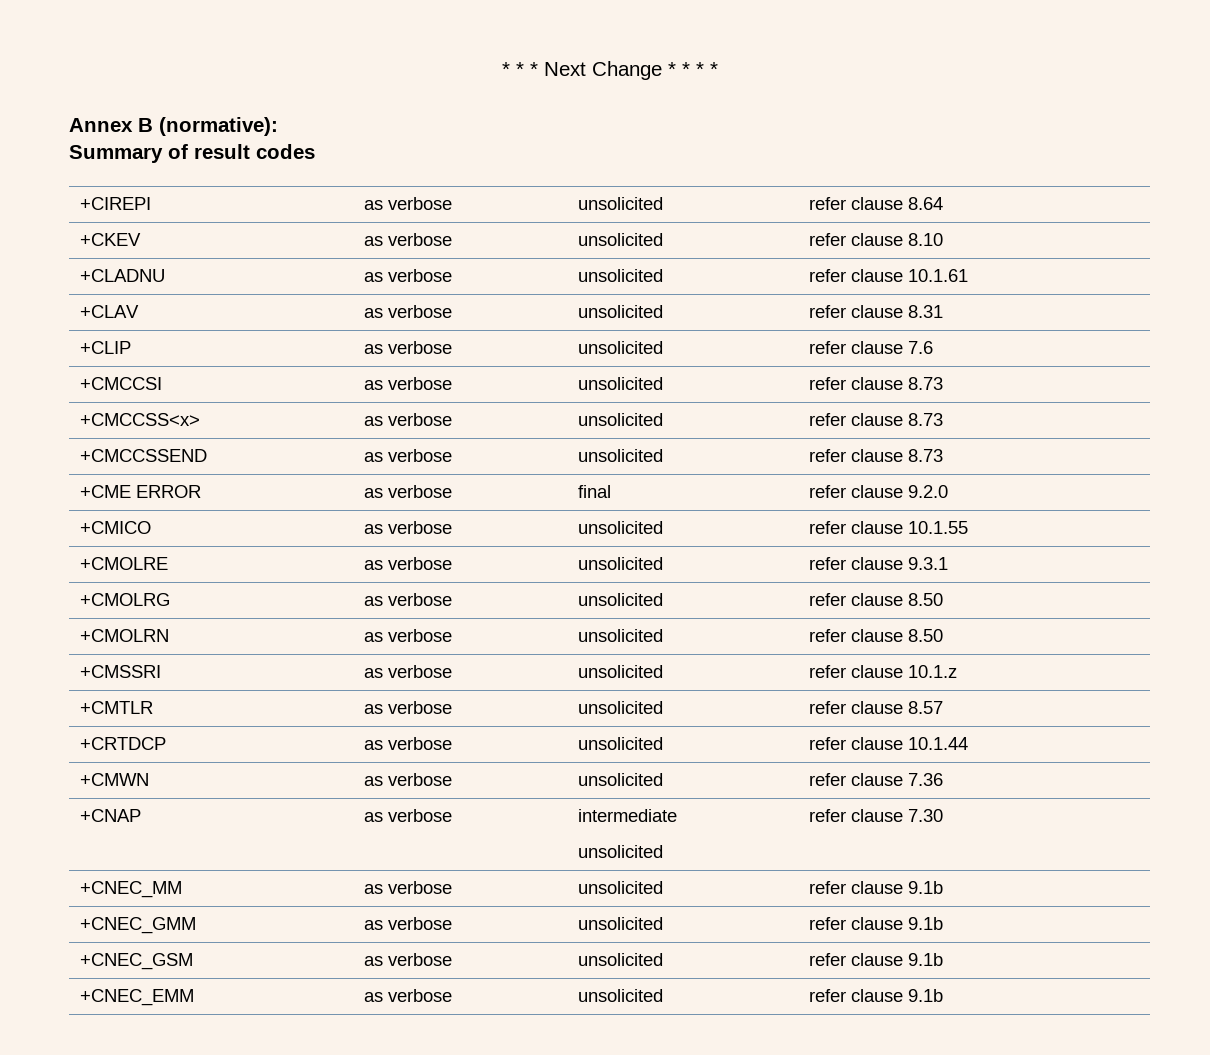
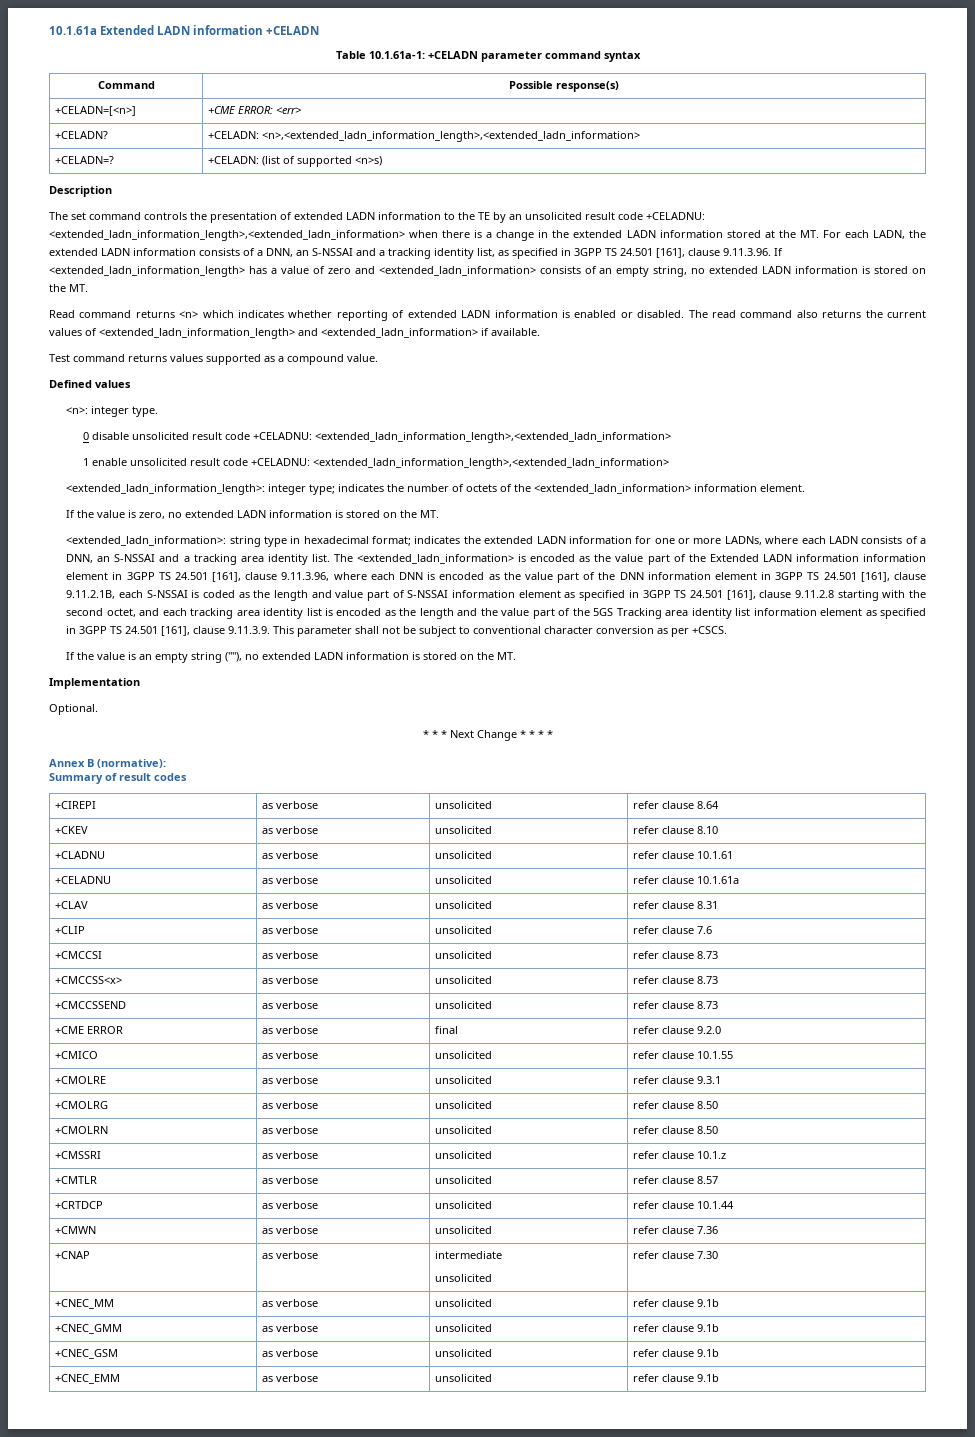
(501, 69) none -> [49,25,320,35] [335,51,641,62] [97,81,155,89] [509,81,619,92] [55,106,137,116] [208,106,302,114] [55,131,109,139] [208,131,641,142] [55,156,115,164] [208,156,383,167] [49,186,112,197] [49,212,705,223] [49,230,926,241] [49,248,783,259] [49,266,926,277] [49,284,88,292] [49,310,926,321] [49,328,540,339] [49,354,378,365] [49,380,131,388] [66,406,159,417] [83,432,672,443] [83,458,670,469] [66,484,806,495] [66,510,440,519] [66,536,926,547] [66,554,926,565] [66,572,926,583] [66,590,926,601] [66,608,926,619] [66,626,728,637] [66,652,517,663] [49,678,140,689] [49,704,98,715] 10.1.61a Extended LADN information +CELADN // Table 10.1.61a-1: +CELADN parameter command syntax // Command | Possible response(s) // +CELADN=[<n>] | +CME ERROR: <err> // +CELADN? | +CELADN: <n>,<extended_ladn_information_length>,<extended_ladn_information> // +CELADN=? | +CELADN: (list of supported <n>s) // Description // The set command controls the presentation of extended LADN information to the TE by an unsolicited result code +CELADNU: <extended_ladn_information_length>,<extended_ladn_information> when there is a change in the extended LADN information stored at the MT. For each LADN, the extended LADN information consists of a DNN, an S-NSSAI and a tracking identity list, as specified in 3GPP TS 24.501 [161], clause 9.11.3.96. If <extended_ladn_information_length> has a value of zero and <extended_ladn_information> consists of an empty string, no extended LADN information is stored on the MT. // Read command returns <n> which indicates whether reporting of extended LADN information is enabled or disabled. The read command also returns the current values of <extended_ladn_information_length> and <extended_ladn_information> if available. // Test command returns values supported as a compound value. // Defined values // <n>: integer type. // 0 disable unsolicited result code +CELADNU: <extended_ladn_information_length>,<extended_ladn_information> // 1 enable unsolicited result code +CELADNU: <extended_ladn_information_length>,<extended_ladn_information> // <extended_ladn_information_length>: integer type; indicates the number of octets of the <extended_ladn_information> information element. // If the value is zero, no extended LADN information is stored on the MT. // <extended_ladn_information>: string type in hexadecimal format; indicates the extended LADN information for one or more LADNs, where each LADN consists of a DNN, an S-NSSAI and a tracking area identity list. The <extended_ladn_information> is encoded as the value part of the Extended LADN information information element in 3GPP TS 24.501 [161], clause 9.11.3.96, where each DNN is encoded as the value part of the DNN information element in 3GPP TS 24.501 [161], clause 9.11.2.1B, each S-NSSAI is coded as the length and value part of S-NSSAI information element as specified in 3GPP TS 24.501 [161], clause 9.11.2.8 starting with the second octet, and each tracking area identity list is encoded as the length and the value part of the 5GS Tracking area identity list information element as specified in 3GPP TS 24.501 [161], clause 9.11.3.9. This parameter shall not be subject to conventional character conversion as per +CSCS. // If the value is an empty string (""), no extended LADN information is stored on the MT. // Implementation // Optional. //
(969, 275) none -> [55,876,112,884] [262,876,319,884] [435,876,493,884] [633,876,740,884] // +CELADNU | as verbose | unsolicited | refer clause 10.1.61a

